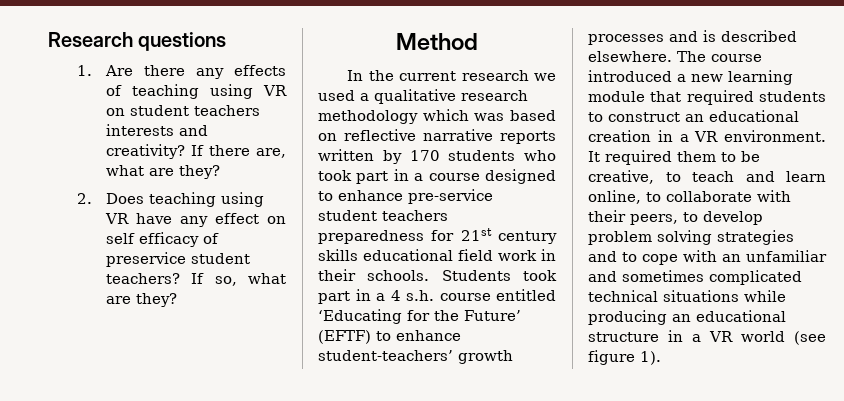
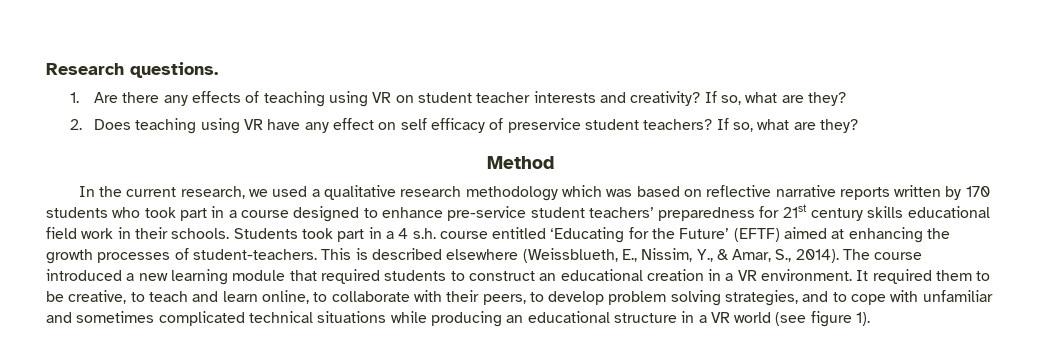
[138,32,227,51] questions -> [130,62,218,78] questions.
[194,105,261,116] teachers -> [476,92,531,103] teacher
[209,145,286,158] there are, -> [720,95,741,105] so,
[461,70,529,81] research -> [180,186,245,199] research,
[382,210,448,221] teachers -> [588,207,654,218] teachers’
[376,330,461,341] [318,350,513,364] [588,30,797,45] [588,51,672,62] to enhance student-teachers’ growth processes and is described elsewhere. -> [784,227,951,243] [46,248,839,264] aimed at enhancing the growth processes of student-teachers. This is described elsewhere (Weissblueth, E., Nissim, Y., & Amar, S., 2014).
[717,230,794,245] strategies -> [725,290,799,306] strategies,
[722,254,741,262] an -> (919, 296) none

